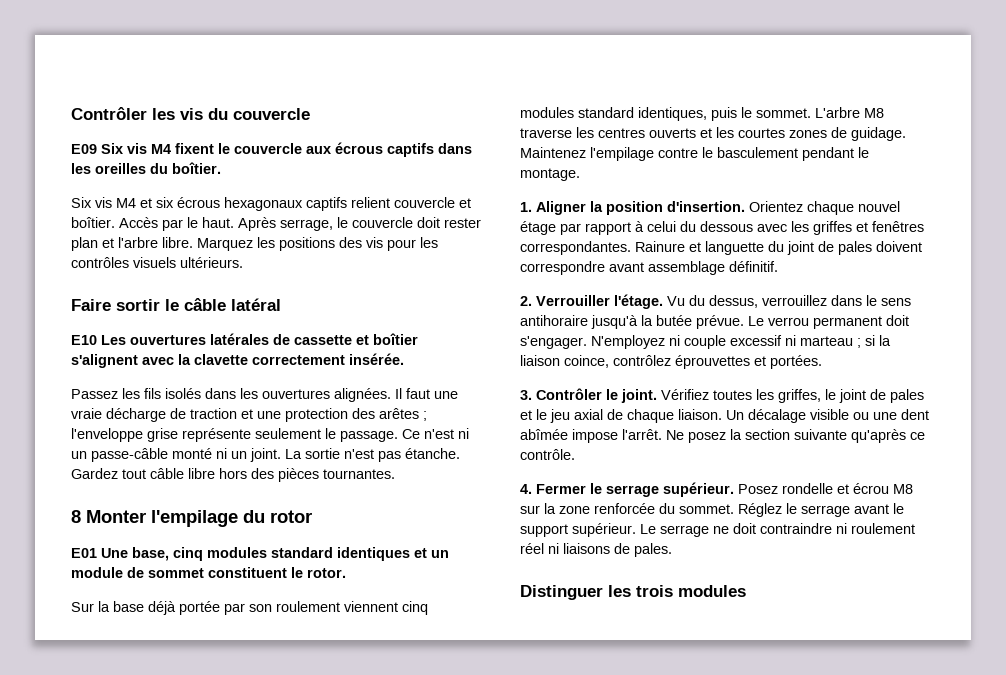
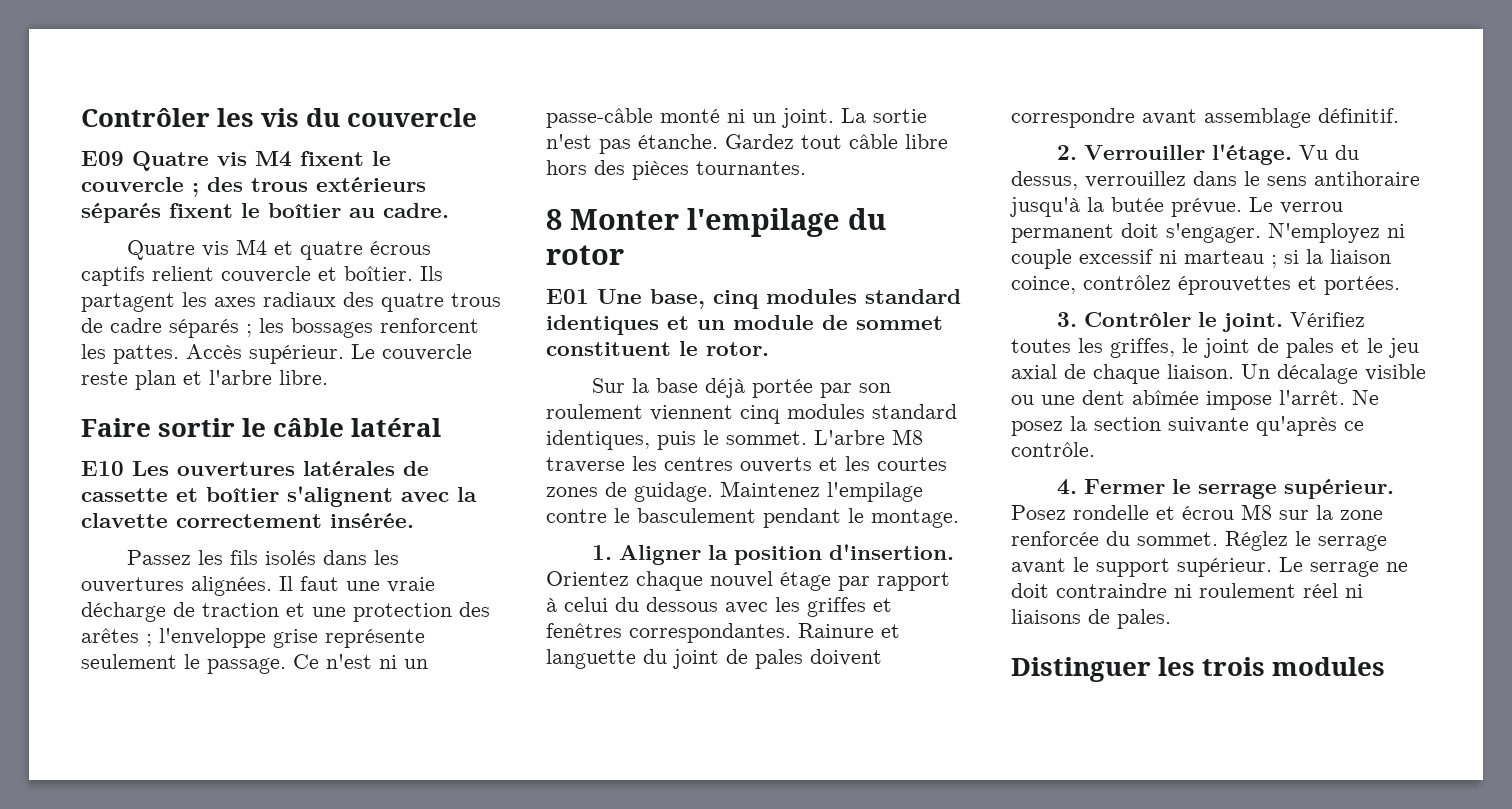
[101,143,123,154] Six -> [132,151,209,171] Quatre
[306,142,472,157] [71,162,221,174] [71,197,303,211] aux écrous captifs dans les oreilles du boîtier. // Six vis M4 et six écrous hexagonaux -> [192,177,426,197] [81,203,449,223] [127,239,432,260] ; des trous extérieurs séparés fixent le boîtier au cadre. // Quatre vis M4 et quatre écrous
[119,217,481,231] [71,237,438,251] [71,257,243,268] Accès par le haut. Après serrage, le couvercle doit rester plan et l'arbre libre. Marquez les positions des vis pour les contrôles visuels ultérieurs. -> [420,266,443,281] [81,292,501,312] [81,318,479,338] [81,344,472,364] [81,370,328,390] Ils partagent les axes radiaux des quatre trous de cadre séparés ; les bossages renforcent les pattes. Accès supérieur. Le couvercle reste plan et l'arbre libre.

